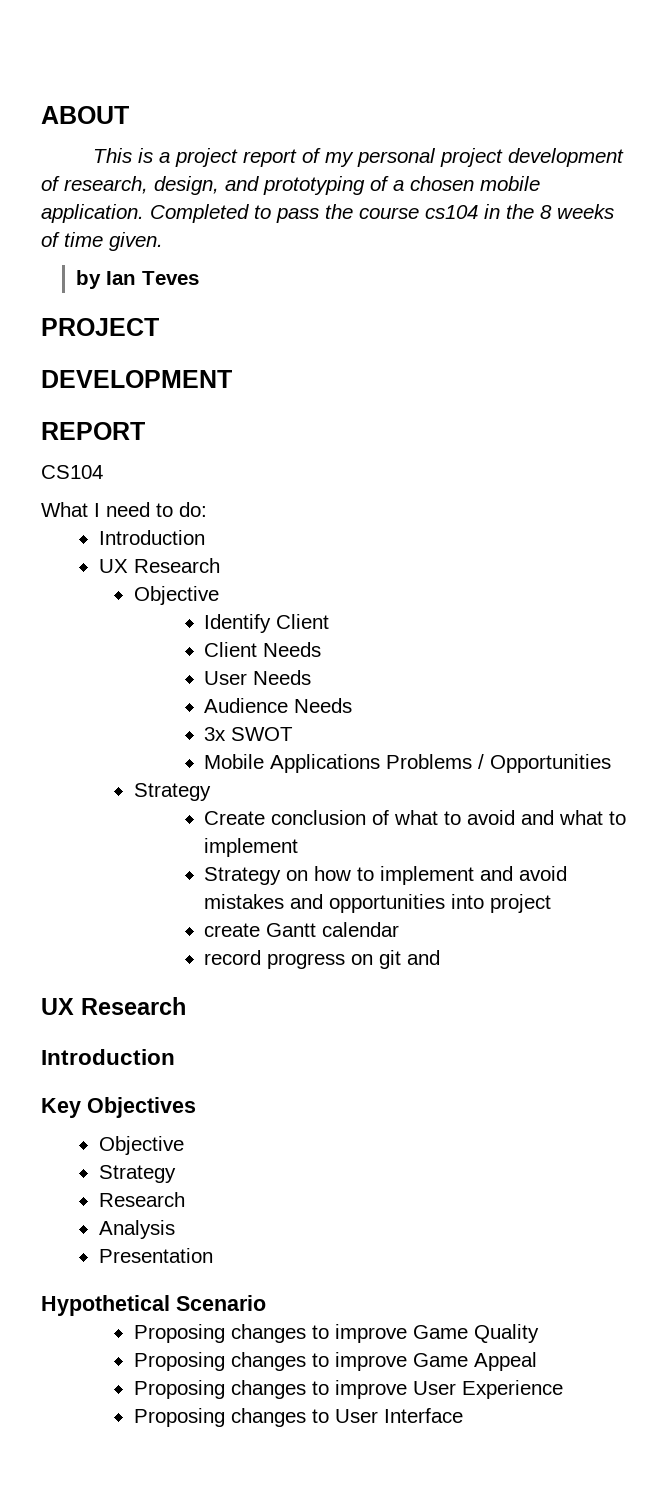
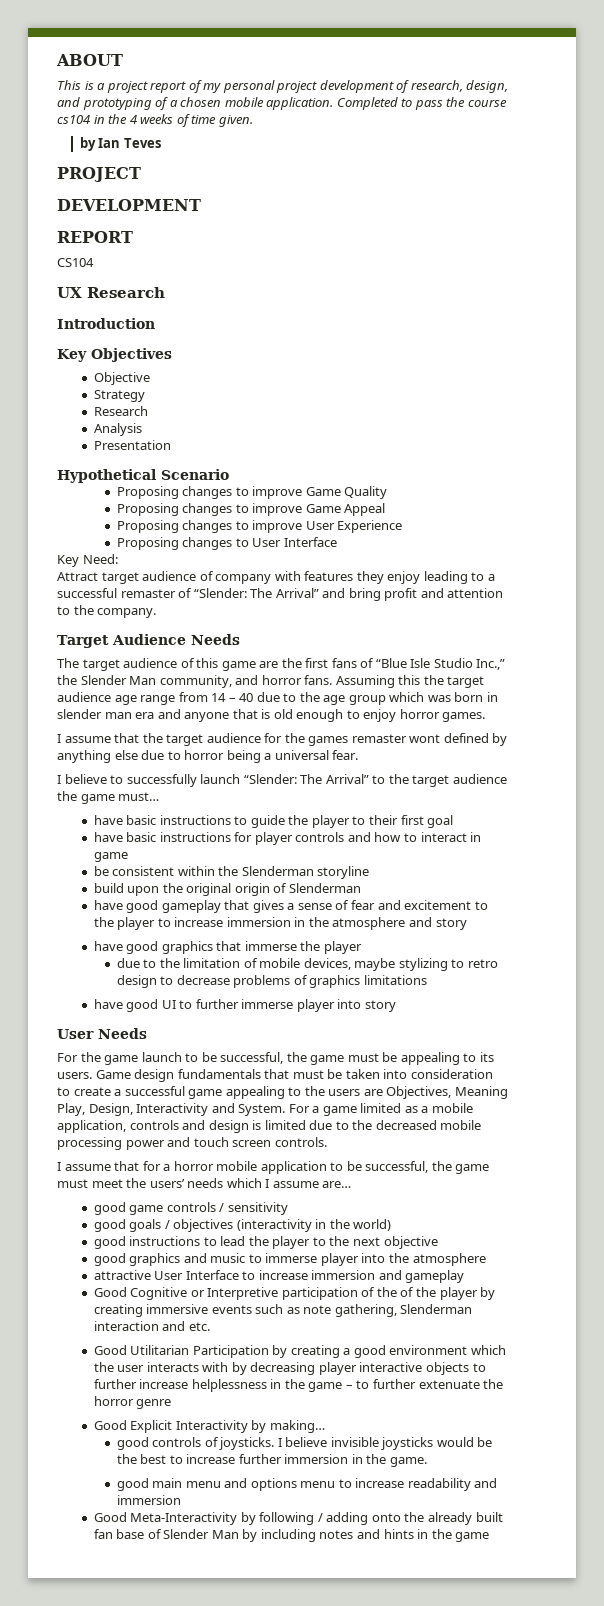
[540,205,552,219] 8 -> [129,115,137,124] 4
[41,502,207,517] [98,530,205,545] [98,558,220,573] [133,586,219,605] [204,614,330,633] [204,642,322,657] [204,670,312,685] [204,698,353,713] [204,727,294,741] [204,754,612,773] [133,783,211,801] [204,810,627,825] [204,838,299,857] [204,866,568,885] [204,894,552,913] [204,922,400,937] [204,950,441,969] // What I need to do: // Introduction // UX Research // Objective // Identify Client // Client Needs // User Needs // Audience Needs // 3x SWOT // Mobile Applications Problems / Opportunities // Strategy // Create conclusion of what to avoid and what to implement // Strategy on how to implement and avoid mistakes and opportunities into project // create Gantt calendar // record progress on git and -> (94, 262) none
(463, 1415) none -> [57,554,118,567] [57,571,495,584] [57,588,504,601] [57,605,157,618] [57,634,240,648] [57,658,506,671] [57,675,485,688] [57,692,498,705] [57,709,486,722] [57,733,508,746] [57,750,359,763] [57,774,507,787] [57,791,160,804] [93,815,454,828] [93,832,482,845] [93,852,128,862] [93,866,370,879] [93,883,361,896] [93,900,488,913] [93,917,467,930] [93,941,362,954] [116,958,498,971] [116,975,427,988] [93,999,396,1012] [57,1028,147,1039] [57,1052,494,1065] [57,1069,493,1082] [57,1086,508,1099] [57,1103,473,1116] [57,1120,482,1133] [57,1137,327,1150] [57,1161,490,1174] [57,1178,352,1188] [93,1202,288,1215] [93,1219,392,1232] [93,1236,438,1249] [93,1253,486,1266] [93,1270,465,1283] [93,1287,496,1300] [93,1304,473,1317] [93,1321,210,1331] [93,1345,506,1358] [93,1362,486,1375] [93,1379,504,1392] [93,1396,172,1409] [93,1420,325,1433] [116,1437,493,1450] [116,1454,427,1467] [116,1478,498,1491] [116,1495,181,1505] [93,1512,503,1525] [93,1529,490,1542] // Key Need: // Attract target audience of company with features they enjoy leading to a successful remaster of “Slender: The Arrival” and bring profit and attention to the company. // Target Audience Needs // The target audience of this game are the first fans of “Blue Isle Studio Inc.,” the Slender Man community, and horror fans. Assuming this the target audience age range from 14 – 40 due to the age group which was born in slender man era and anyone that is old enough to enjoy horror games. // I assume that the target audience for the games remaster wont defined by anything else due to horror being a universal fear. // I believe to successfully launch “Slender: The Arrival” to the target audience the game must… // have basic instructions to guide the player to their first goal // have basic instructions for player controls and how to interact in game // be consistent within the Slenderman storyline // build upon the original origin of Slenderman // have good gameplay that gives a sense of fear and excitement to the player to increase immersion in the atmosphere and story // have good graphics that immerse the player // due to the limitation of mobile devices, maybe stylizing to retro design to decrease problems of graphics limitations // have good UI to further immerse player into story // User Needs // For the game launch to be successful, the game must be appealing to its users. Game design fundamentals that must be taken into consideration to create a successful game appealing to the users are Objectives, Meaning Play, Design, Interactivity and System. For a game limited as a mobile application, controls and design is limited due to the decreased mobile processing power and touch screen controls. // I assume that for a horror mobile application to be successful, the game must meet the users’ needs which I assume are… // good game controls / sensitivity // good goals / objectives (interactivity in the world) // good instructions to lead the player to the next objective // good graphics and music to immerse player into the atmosphere // attractive User Interface to increase immersion and gameplay // Good Cognitive or Interpretive participation of the of the player by creating immersive events such as note gathering, Slenderman interaction and etc. // Good Utilitarian Participation by creating a good environment which the user interacts with by decreasing player interactive objects to further increase helplessness in the game – to further extenuate the horror genre // Good Explicit Interactivity by making… // good controls of joysticks. I believe invisible joysticks would be the best to increase further immersion in the game. // good main menu and options menu to increase readability and immersion // Good Meta-Interactivity by following / adding onto the already built fan base of Slender Man by including notes and hints in the game

